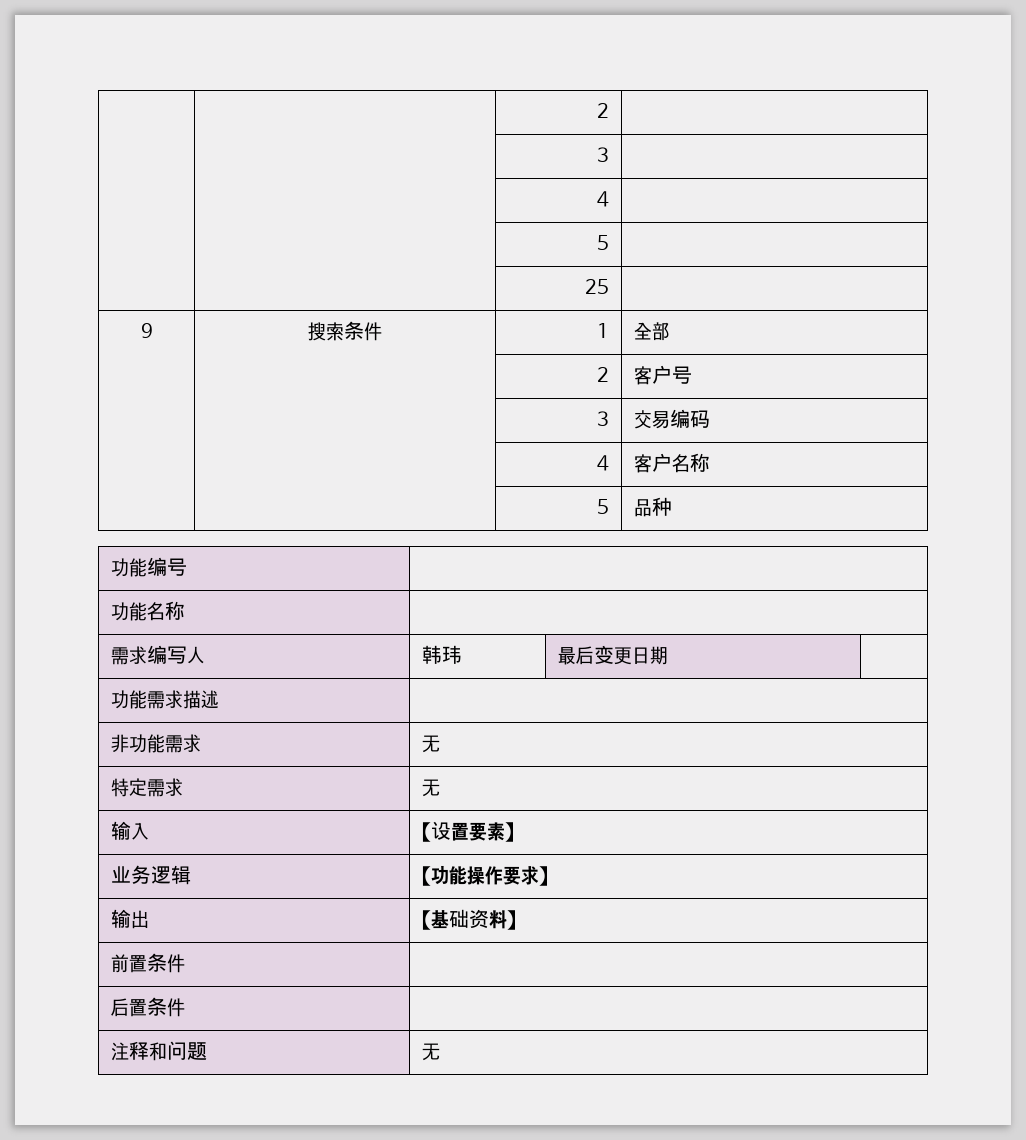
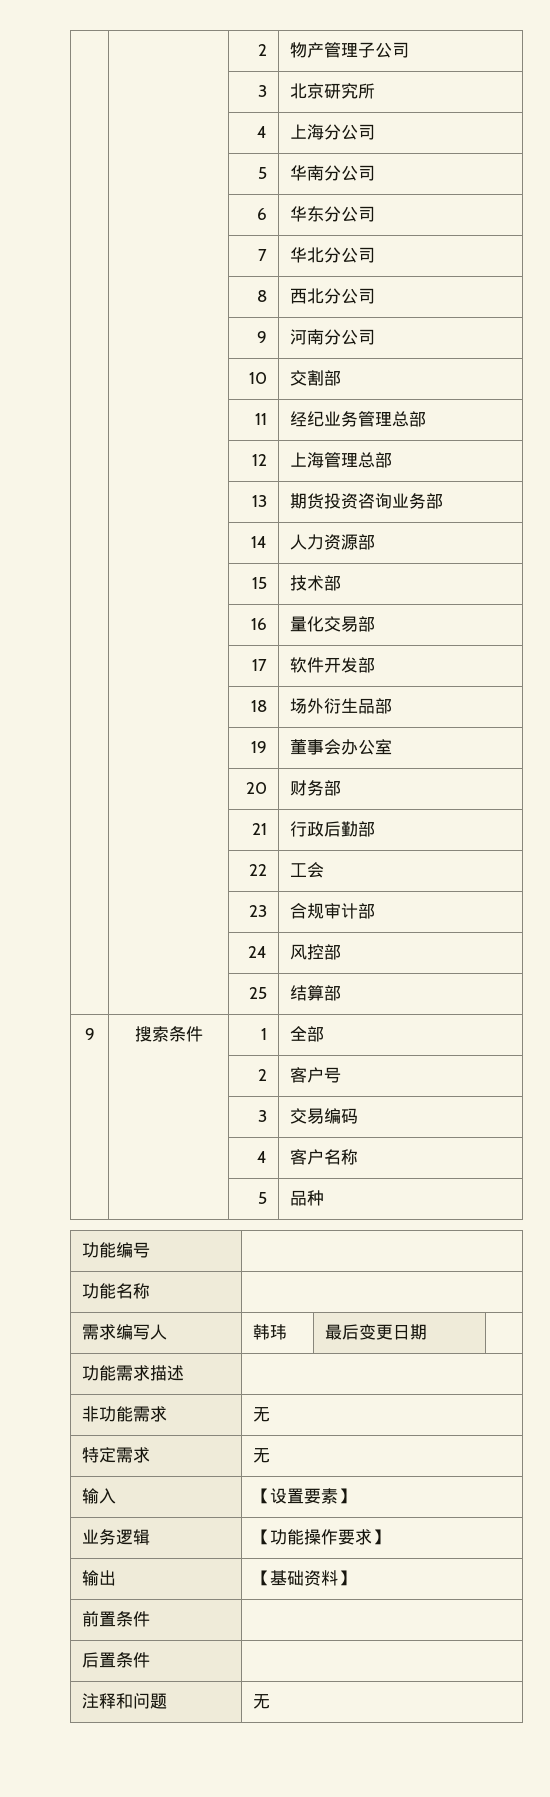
[596,103,609,118] [596,147,609,162] [596,191,609,207] [596,235,609,250] | | 2 | // | | 3 | // | | 4 | // | | 5 | -> [257,44,267,56] [290,42,410,58] [257,85,267,97] [290,83,376,99] [256,126,267,138] [290,124,376,140] [257,167,267,179] [290,165,376,181] [256,208,267,220] [290,206,376,222] [257,249,267,261] [290,247,376,263] [256,290,267,302] [290,288,376,304] [256,331,267,343] [290,329,376,345] [248,372,267,384] [290,370,342,386] [254,413,267,425] [290,411,427,427] [251,454,267,466] [290,452,393,468] [251,495,267,507] [290,493,444,509] [250,536,267,548] [290,534,376,550] [251,577,267,589] [290,575,342,591] [250,618,267,630] [290,616,376,632] [251,659,267,671] [290,657,376,673] [250,700,267,712] [290,698,393,714] [250,741,267,753] [290,739,393,755] [245,782,267,794] [290,780,342,796] [251,823,267,835] [290,821,376,837] [248,864,267,876] [290,862,325,878] [248,905,267,917] [290,903,376,919] [247,946,267,958] [290,944,342,960] | | 2 | 物产管理子公司 // | | 3 | 北京研究所 // | | 4 | 上海分公司 // | | 5 | 华南分公司 // | | 6 | 华东分公司 // | | 7 | 华北分公司 // | | 8 | 西北分公司 // | | 9 | 河南分公司 // | | 10 | 交割部 // | | 11 | 经纪业务管理总部 // | | 12 | 上海管理总部 // | | 13 | 期货投资咨询业务部 // | | 14 | 人力资源部 // | | 15 | 技术部 // | | 16 | 量化交易部 // | | 17 | 软件开发部 // | | 18 | 场外衍生品部 // | | 19 | 董事会办公室 // | | 20 | 财务部 // | | 21 | 行政后勤部 // | | 22 | 工会 // | | 23 | 合规审计部 // | | 24 | 风控部
(609, 286) none -> [290,985,342,1001] 结算部

